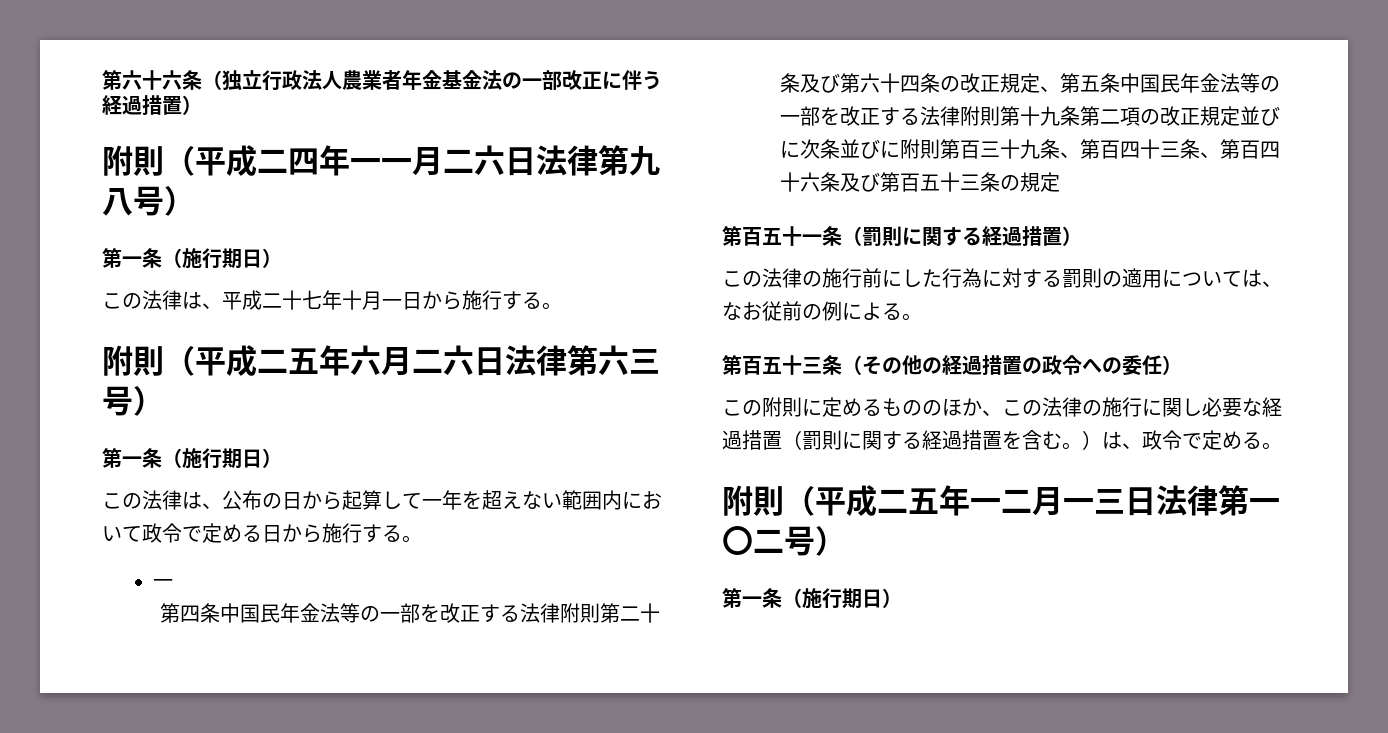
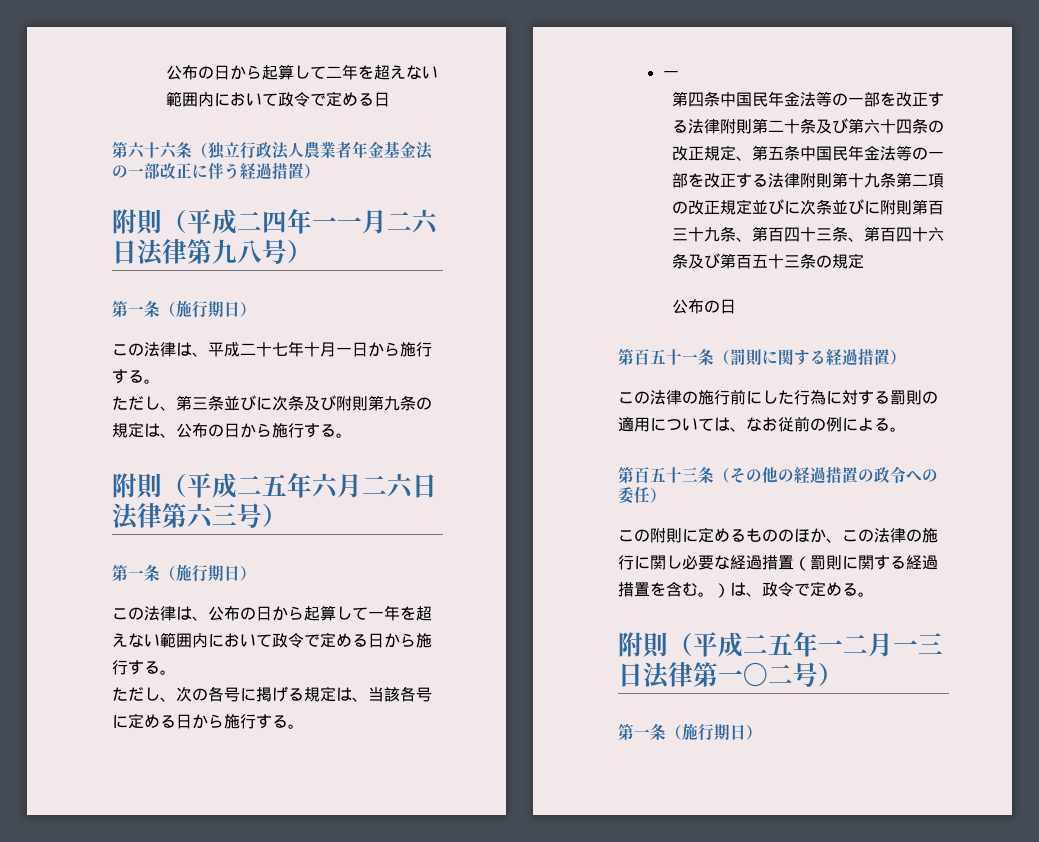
(102, 80) none -> [166,64,439,80] [166,91,391,107] 公布の日から起算して二年を超えない範囲内において政令で定める日 //
(562, 306) none -> [112,395,432,411] [112,422,352,438] // ただし、第三条並びに次条及び附則第九条の規定は、公布の日から施行する。
(422, 539) none -> [112,686,432,702] [112,713,304,729] // ただし、次の各号に掲げる規定は、当該各号に定める日から施行する。
(1061, 182) none -> [672,298,737,314] // 公布の日

